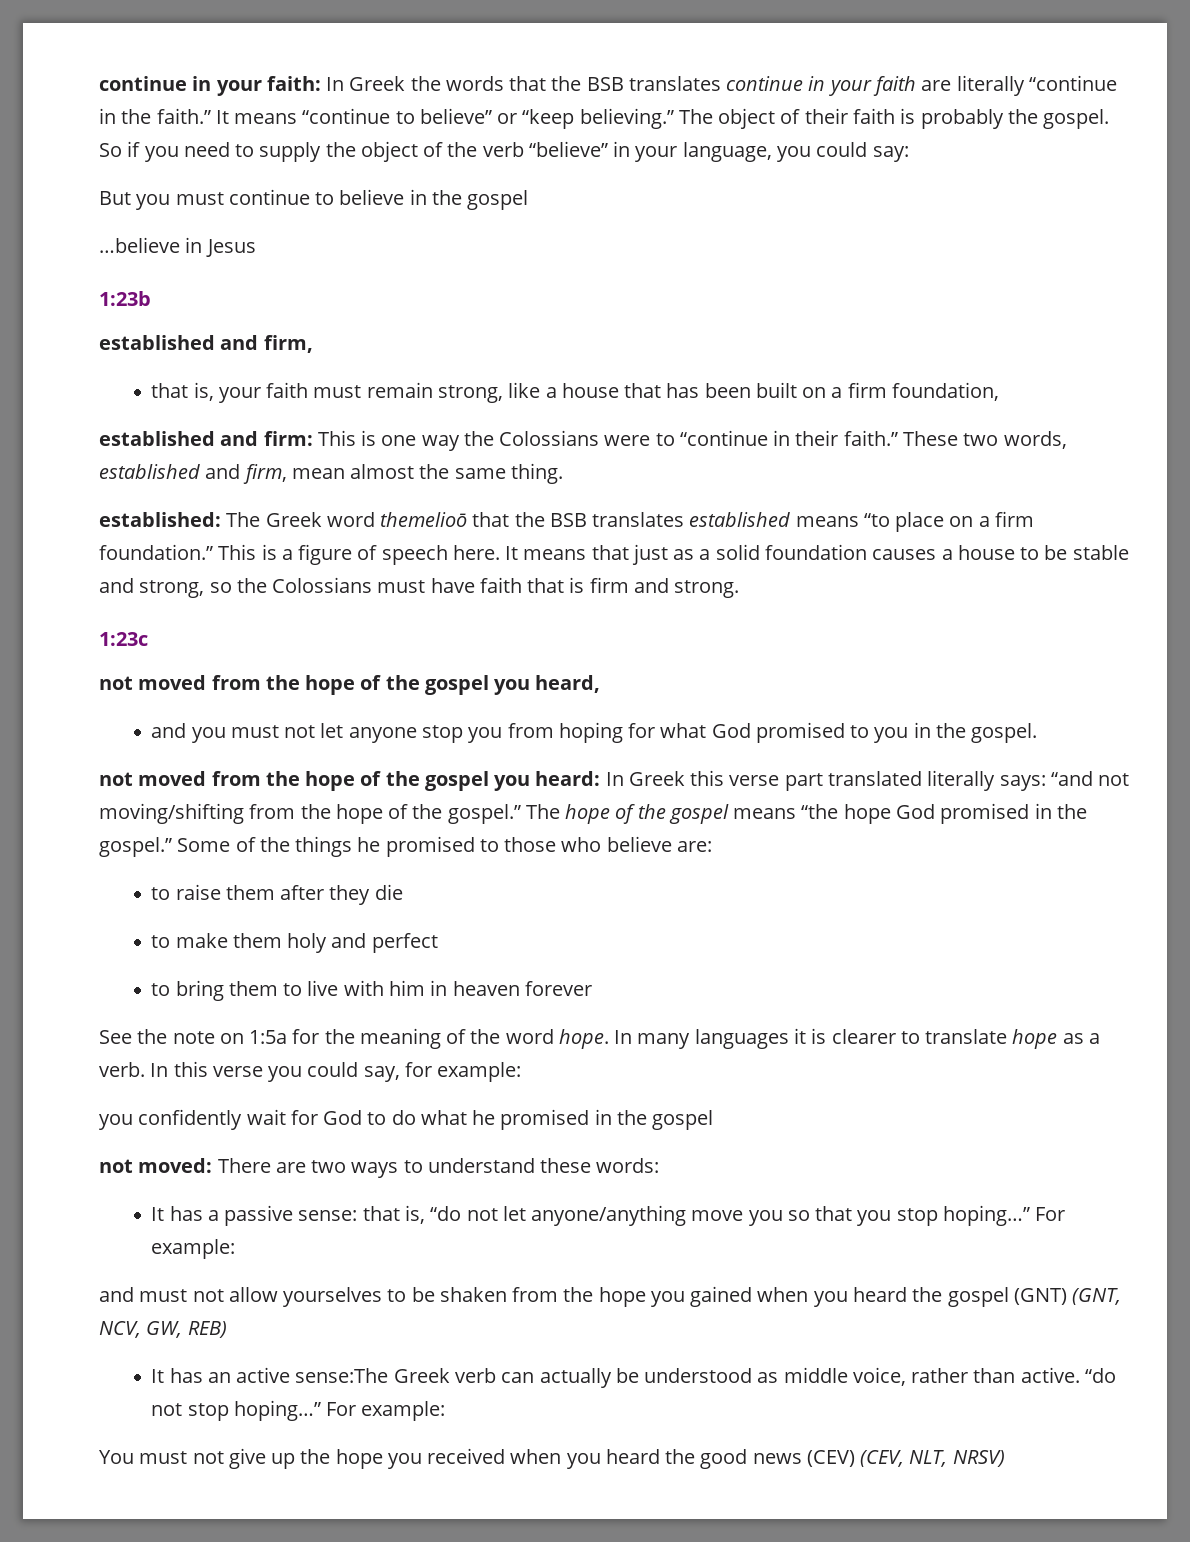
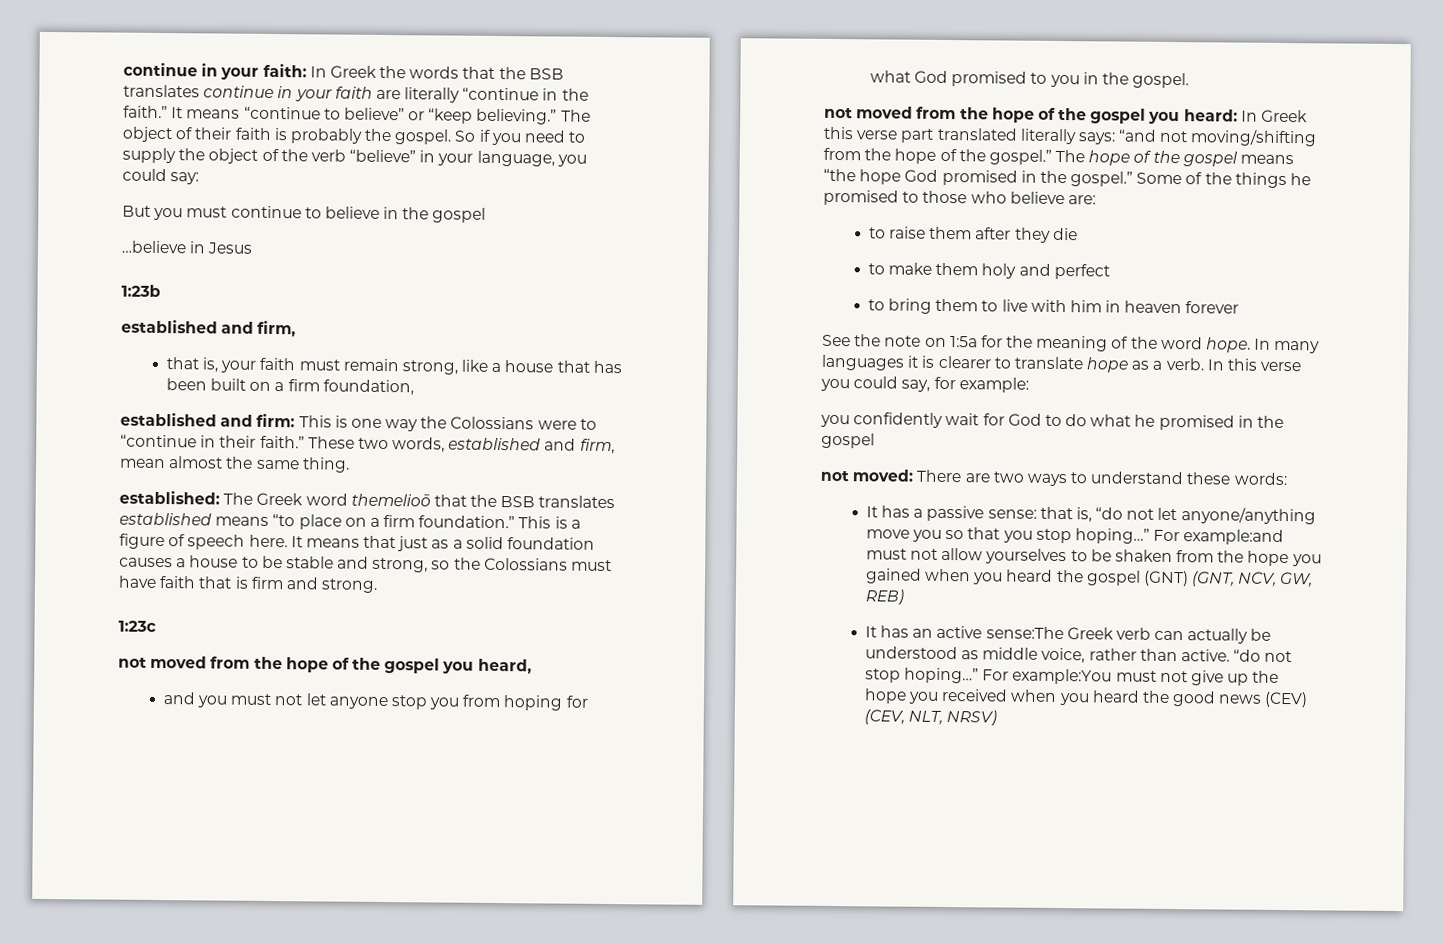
[151,1239,236,1259] [99,1287,134,1302] example: // and -> [1183,529,1285,546] example:and
[361,1401,446,1421] [99,1450,134,1464] example: // You -> [1012,668,1113,685] example:You

